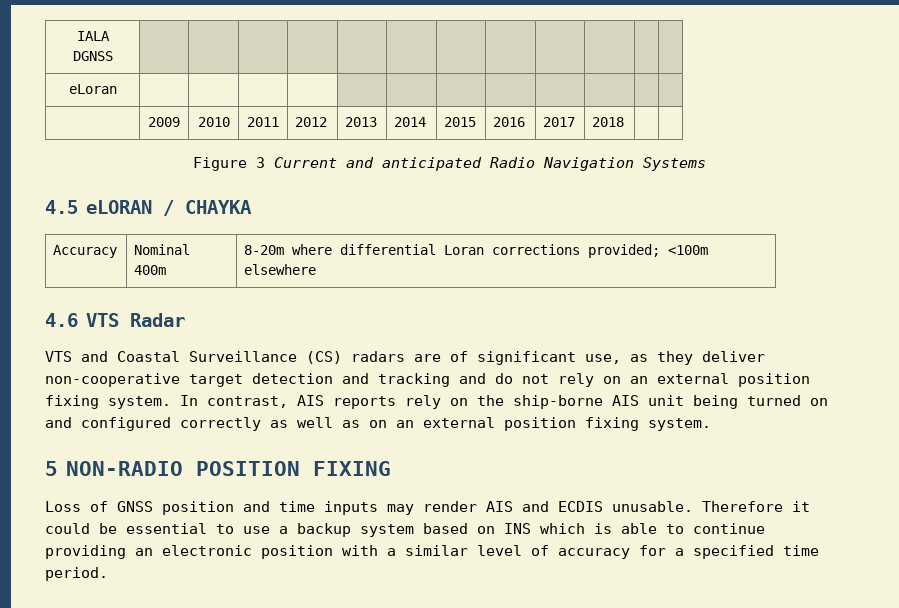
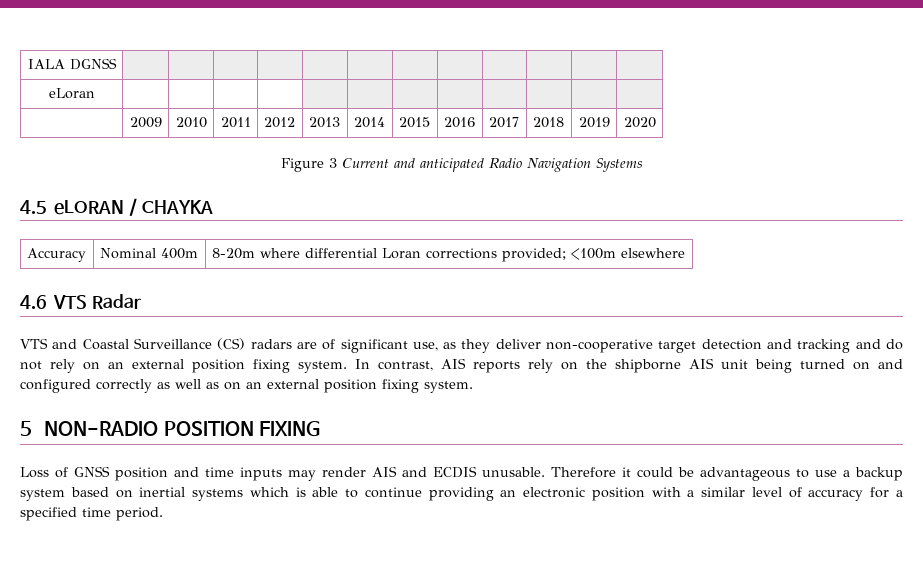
(625, 122) | -> [578,117,610,128] [623,117,656,128] 2019 | 2020
[513,395,603,409] ship-borne -> [615,359,681,373] shipborne
[126,523,207,534] essential -> [700,467,790,481] advantageous
[504,523,531,534] INS -> [139,487,244,501] inertial systems

